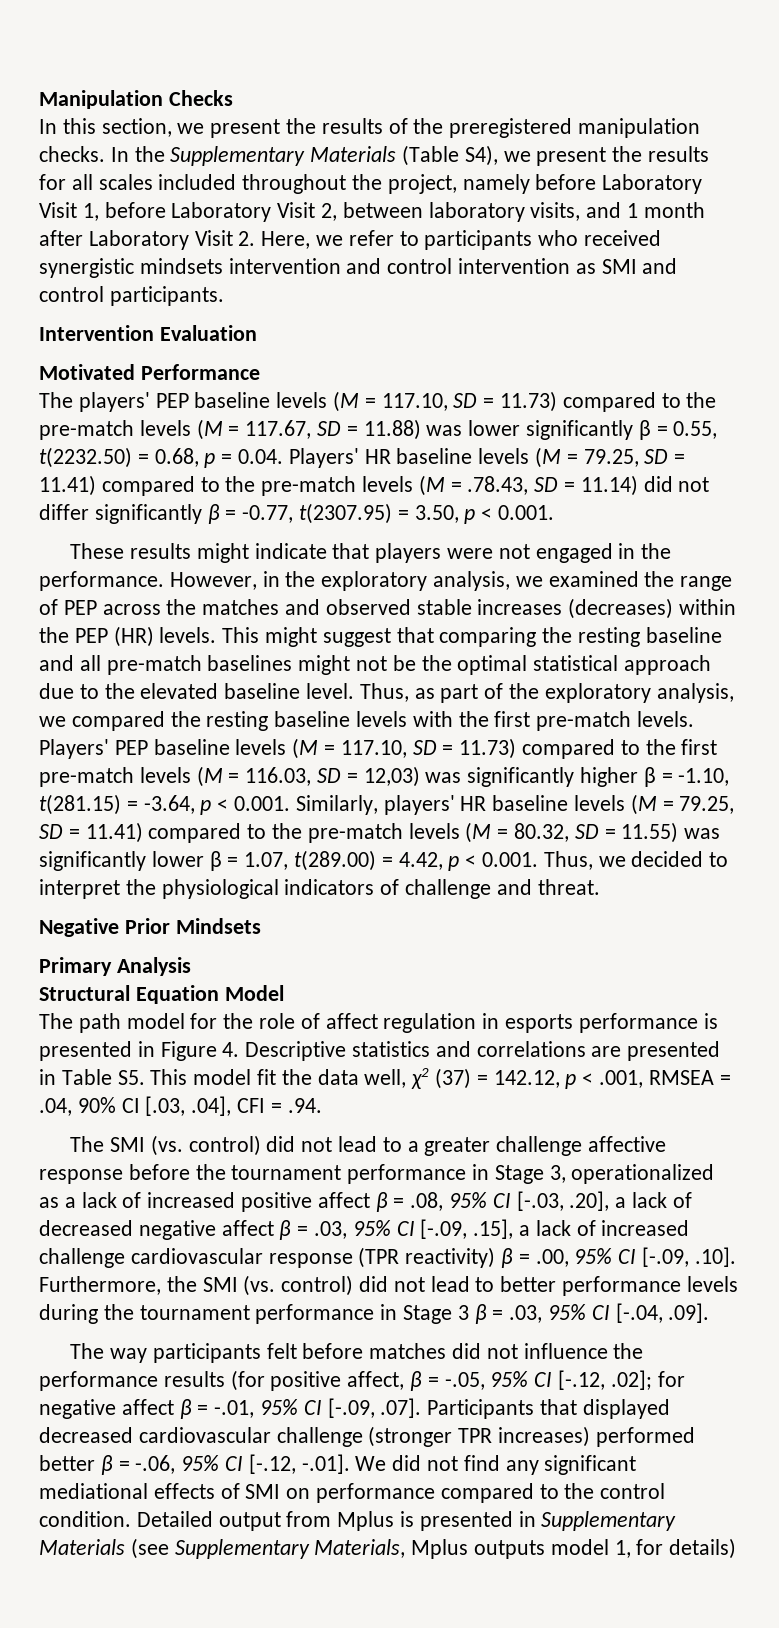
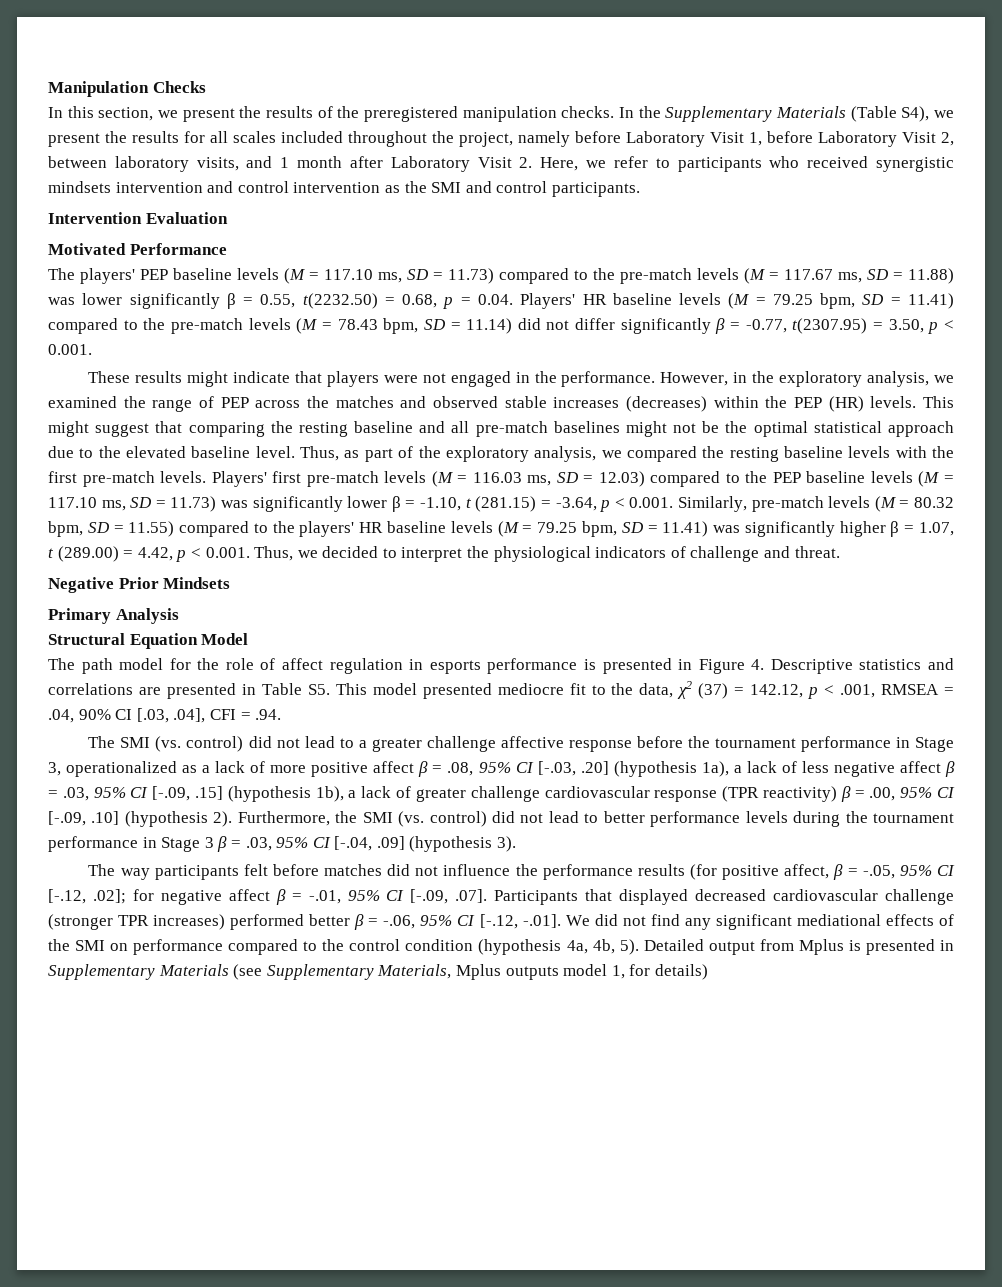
(596, 268) none -> [404,181,427,193] the
[381,393,448,411] 117.10, -> [324,269,402,283] 117.10 ms,
[245,420,312,439] 117.67, -> [784,269,862,283] 117.67 ms,
[583,449,639,467] 79.25, -> [772,293,856,309] 79.25 bpm,
[467,476,529,495] .78.43, -> [337,318,419,334] 78.43 bpm,
[114,738,718,759] [39,766,639,787] PEP baseline levels (M = 117.10, SD = 11.73) compared to the first pre-match levels (M = 116.03, SD = 12,03) was significantly higher -> [272,471,954,487] [48,496,388,512] first pre-match levels (M = 116.03 ms, SD = 12.03) compared to the PEP baseline levels (M = 117.10 ms, SD = 11.73) was significantly lower
[39,794,121,815] t(281.15) -> [465,496,537,512] t (281.15)
(378, 805) none -> [751,496,954,512] [48,521,295,537] pre-match levels (M = 80.32 bpm, SD = 11.55) compared to the
[679,796,735,814] [39,822,721,843] [39,851,204,871] 79.25, SD = 11.41) compared to the pre-match levels (M = 80.32, SD = 11.55) was significantly lower -> [537,521,886,537] 79.25 bpm, SD = 11.41) was significantly higher
[294,850,377,871] t(289.00) -> [48,546,119,562] t (289.00)
[257,1069,407,1088] fit the data well, -> [422,683,674,699] presented mediocre fit to the data,
[147,1192,236,1208] increased -> [270,765,307,773] more
[569,1191,692,1211] [39,1220,133,1236] .20], a lack of decreased -> [580,761,829,777] .20] (hypothesis 1a), a lack of less
[473,1219,690,1239] .15], a lack of increased -> [195,786,466,802] .15] (hypothesis 1b), a lack of greater
[694,1247,736,1267] .10]. -> [91,811,233,827] .10] (hypothesis 2).
[668,1303,710,1323] .09]. -> [376,836,517,852] .09] (hypothesis 3).
(240, 1491) none -> [48,939,70,951] the
[39,1511,131,1527] condition. -> [405,939,639,955] condition (hypothesis 4a, 4b, 5).

